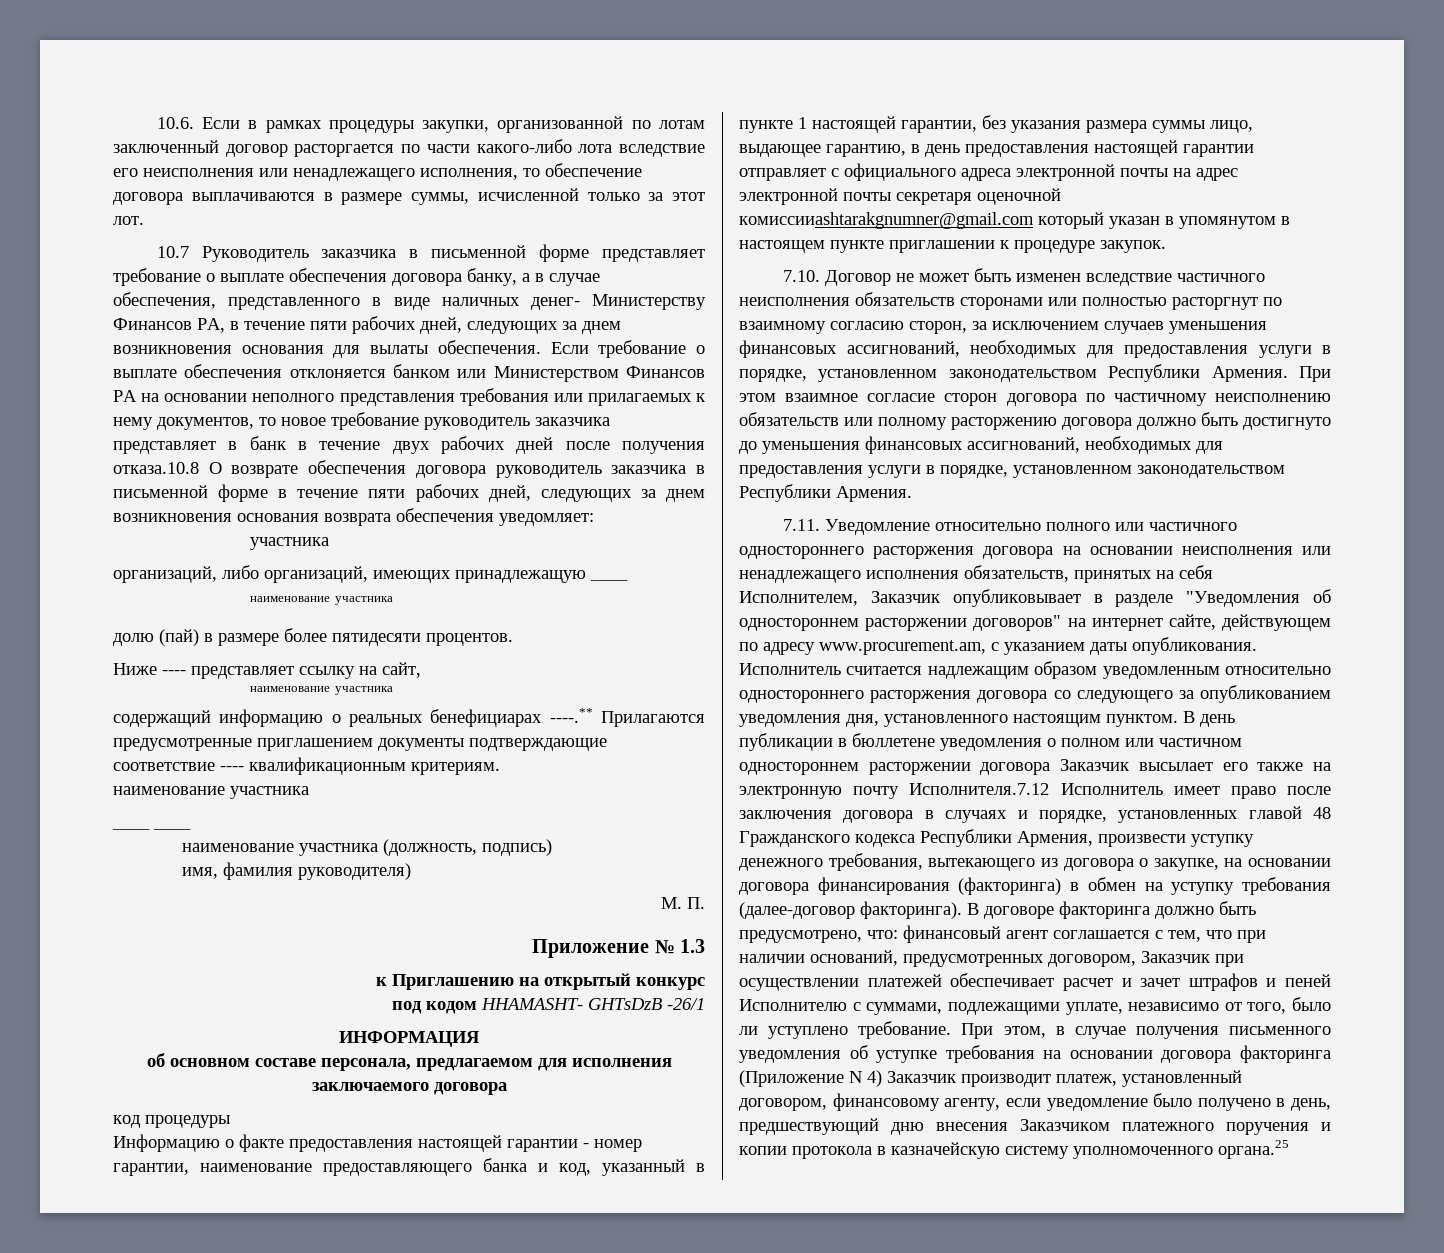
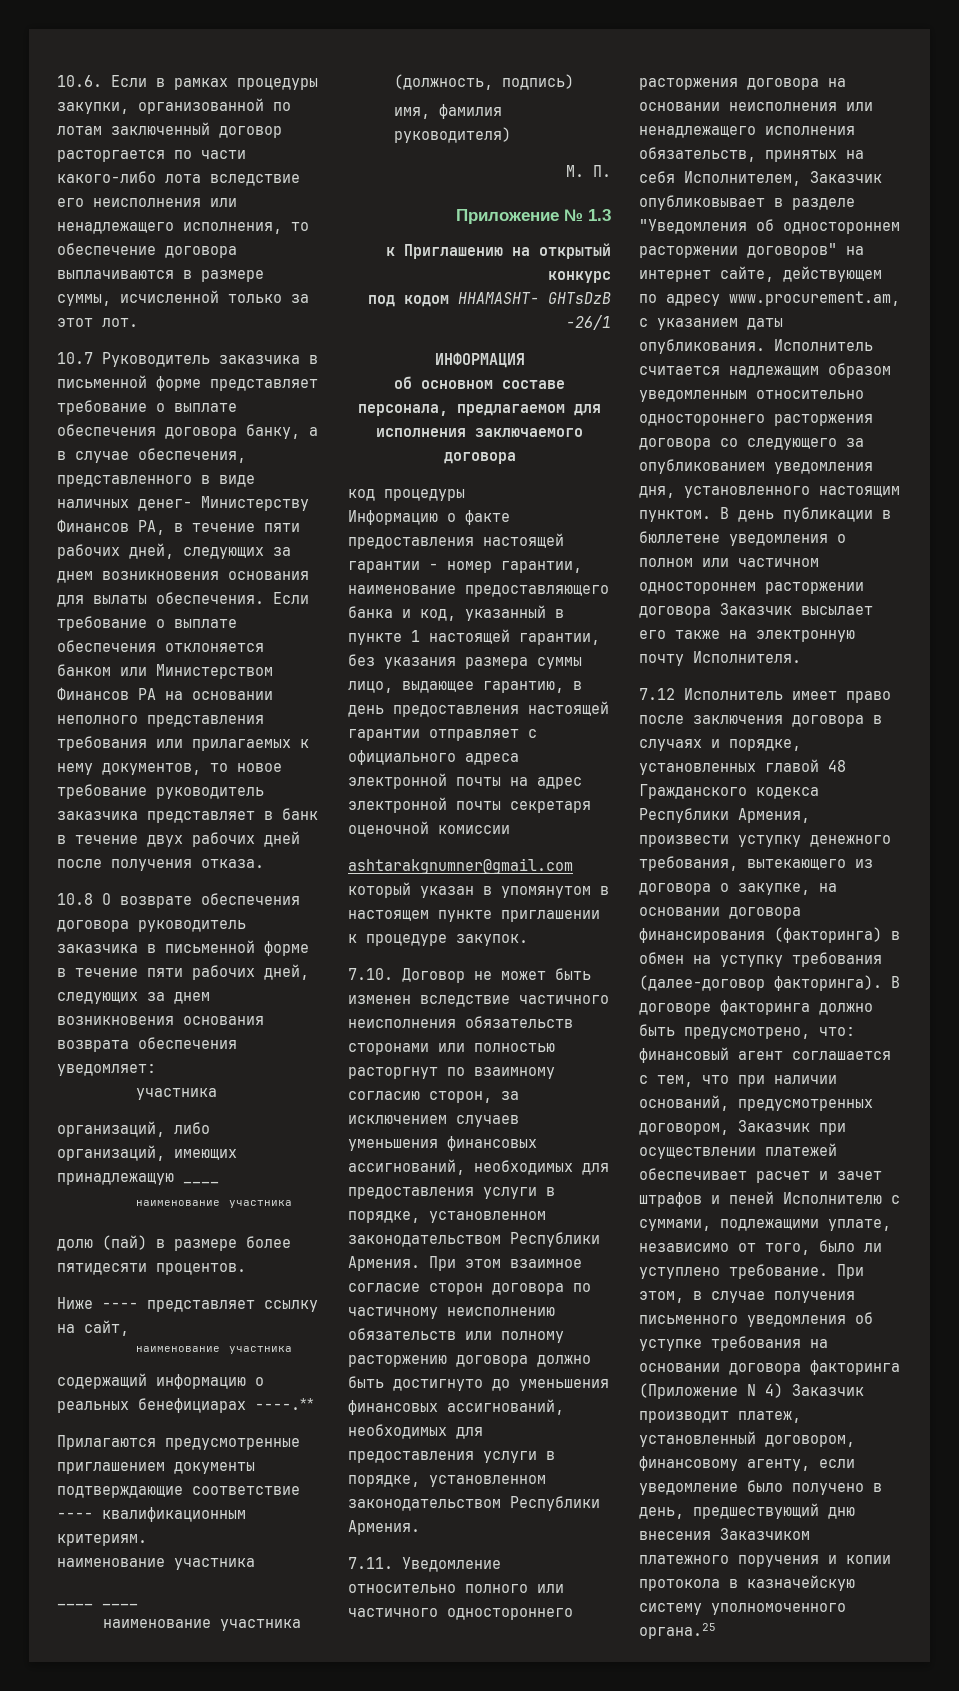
[113,462,199,474] отказа.10.8 -> [201,859,264,868] [57,893,93,905] отказа. // 10.8
(593, 715) none -> (314, 1404) //
[739,212,1034,229] комиссииashtarakgnumner@gmail.com -> [438,825,510,834] [348,858,573,874] комиссии // ashtarakgnumner@gmail.com
[909,783,1050,795] Исполнителя.7.12 -> [693,651,801,663] [639,688,675,700] Исполнителя. // 7.12

